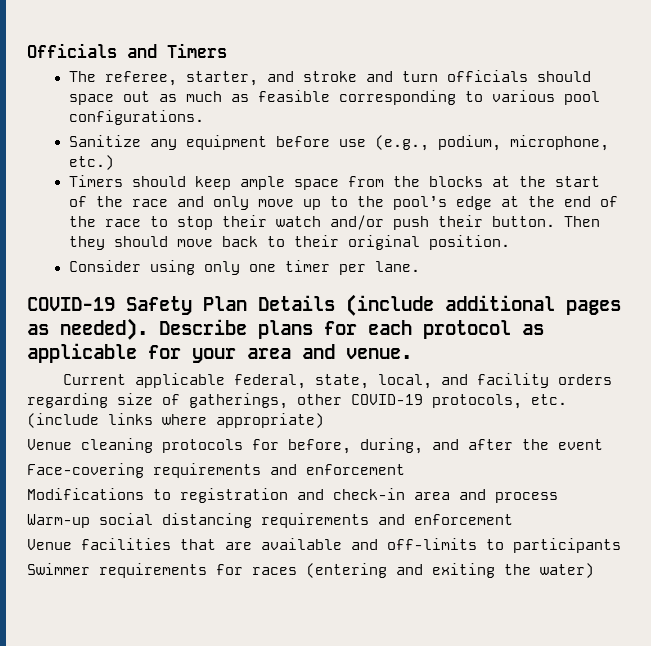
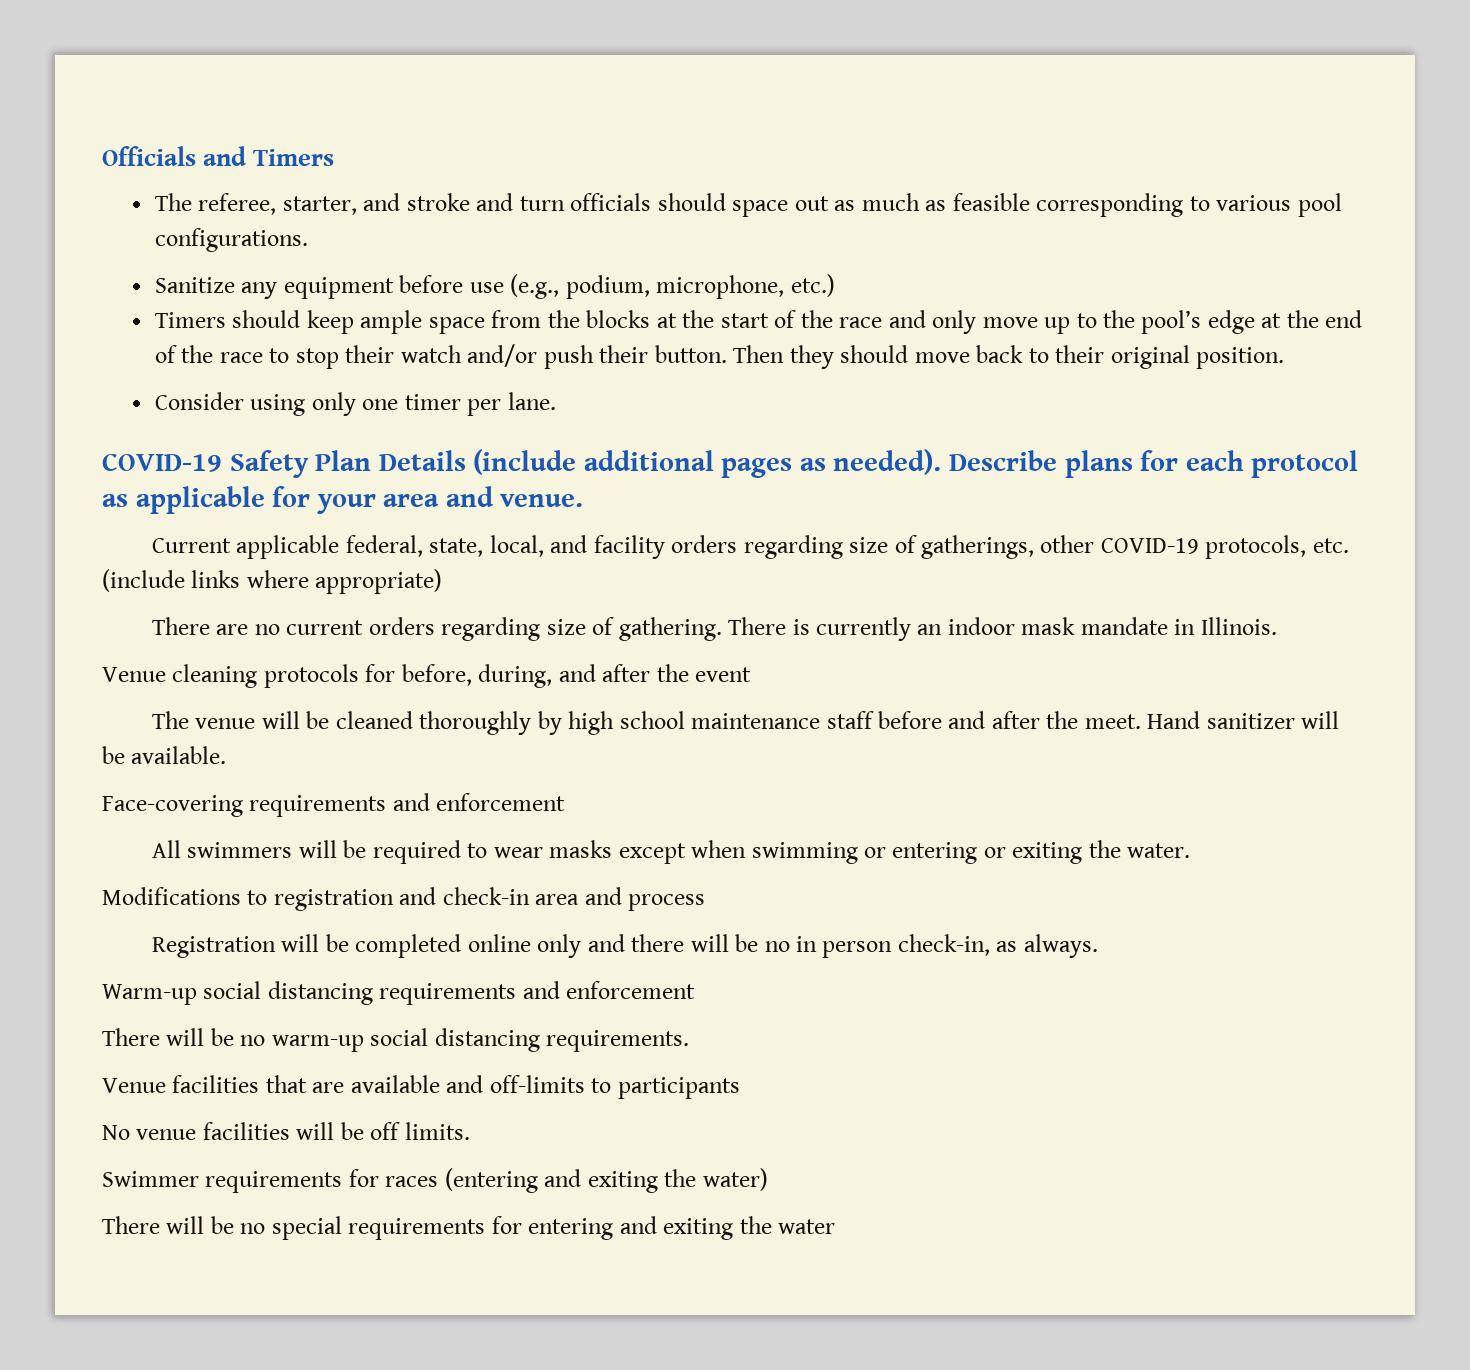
(324, 420) none -> [151,617,1277,641] // There are no current orders regarding size of gathering. There is currently an indoor mask mandate in Illinois.
[27,463,405,478] Face-covering requirements and enforcement -> [151,711,1340,735] [102,746,227,764] [102,793,566,817] [151,840,1191,864] The venue will be cleaned thoroughly by high school maintenance staff before and after the meet. Hand sanitizer will be available. // Face-covering requirements and enforcement // All swimmers will be required to wear masks except when swimming or entering or exiting the water.
(558, 497) none -> [151,934,1098,958] // Registration will be completed online only and there will be no in person check-in, as always.
(513, 519) none -> [102,1028,690,1052] // There will be no warm-up social distancing requirements.
(621, 545) none -> [102,1122,470,1140] // No venue facilities will be off limits.
(594, 570) none -> [102,1216,836,1240] // There will be no special requirements for entering and exiting the water

